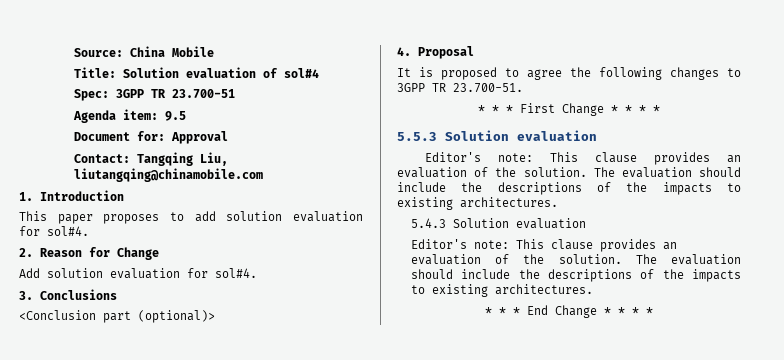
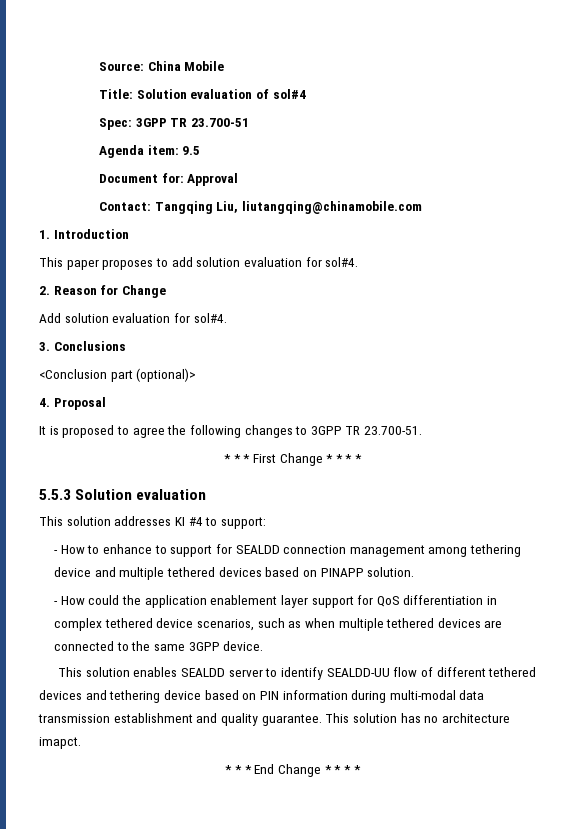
[424,152,741,165] [397,167,741,178] [397,182,741,195] [397,197,558,210] [410,218,586,229] [410,239,677,252] [410,254,741,265] [410,269,741,282] [410,284,593,297] Editor's note: This clause provides an evaluation of the solution. The evaluation should include the descriptions of the impacts to existing architectures. // 5.4.3 Solution evaluation // Editor's note: This clause provides an evaluation of the solution. The evaluation should include the descriptions of the impacts to existing architectures. -> [39,516,266,529] [54,544,522,557] [54,567,415,580] [54,595,498,608] [54,618,503,631] [54,641,264,651] [58,667,537,680] [39,690,485,703] [38,713,510,726] [39,737,81,749] This solution addresses KI #4 to support: // - How to enhance to support for SEALDD connection management among tethering device and multiple tethered devices based on PINAPP solution. // - How could the application enablement layer support for QoS differentiation in complex tethered device scenarios, such as when multiple tethered devices are connected to the same 3GPP device. // This solution enables SEALDD server to identify SEALDD-UU flow of different tethered devices and tethering device based on PIN information during multi-modal data transmission establishment and quality guarantee. This solution has no architecture imapct.

